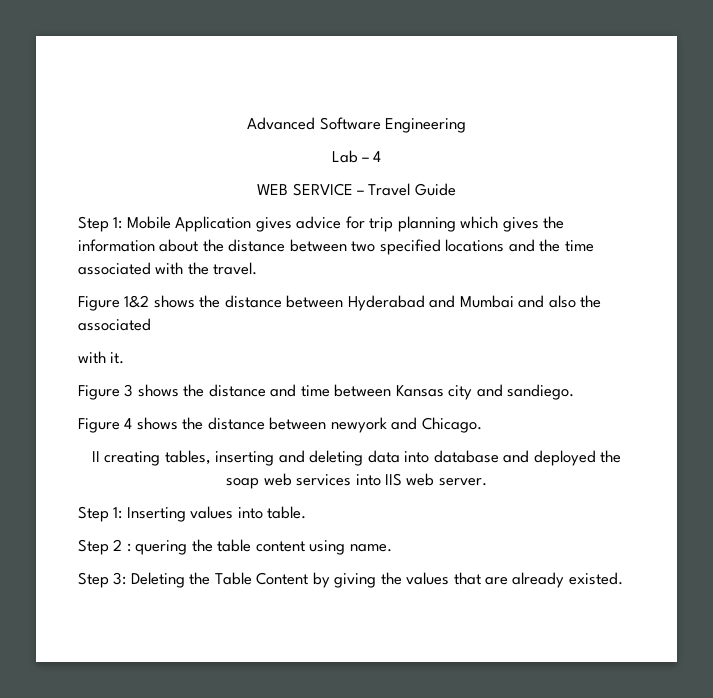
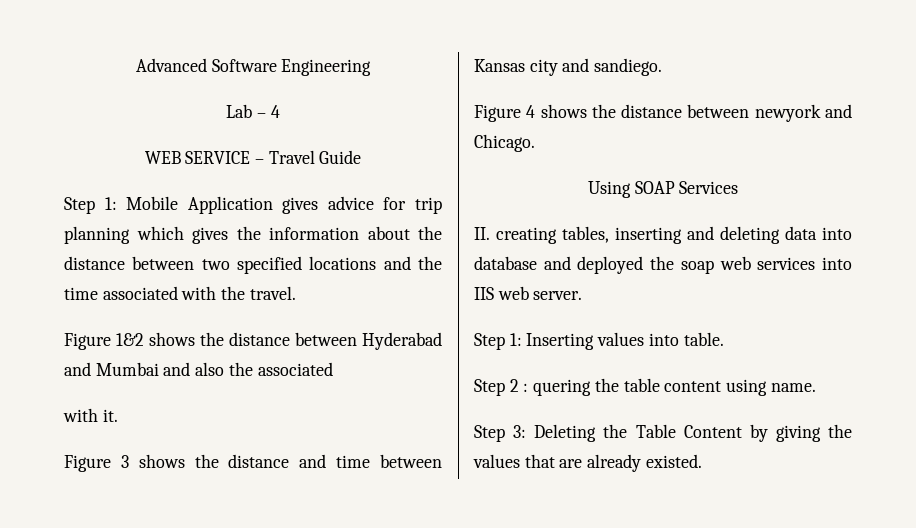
[91,451,100,462] II -> [587,181,739,198] [474,227,490,240] Using SOAP Services // II.

